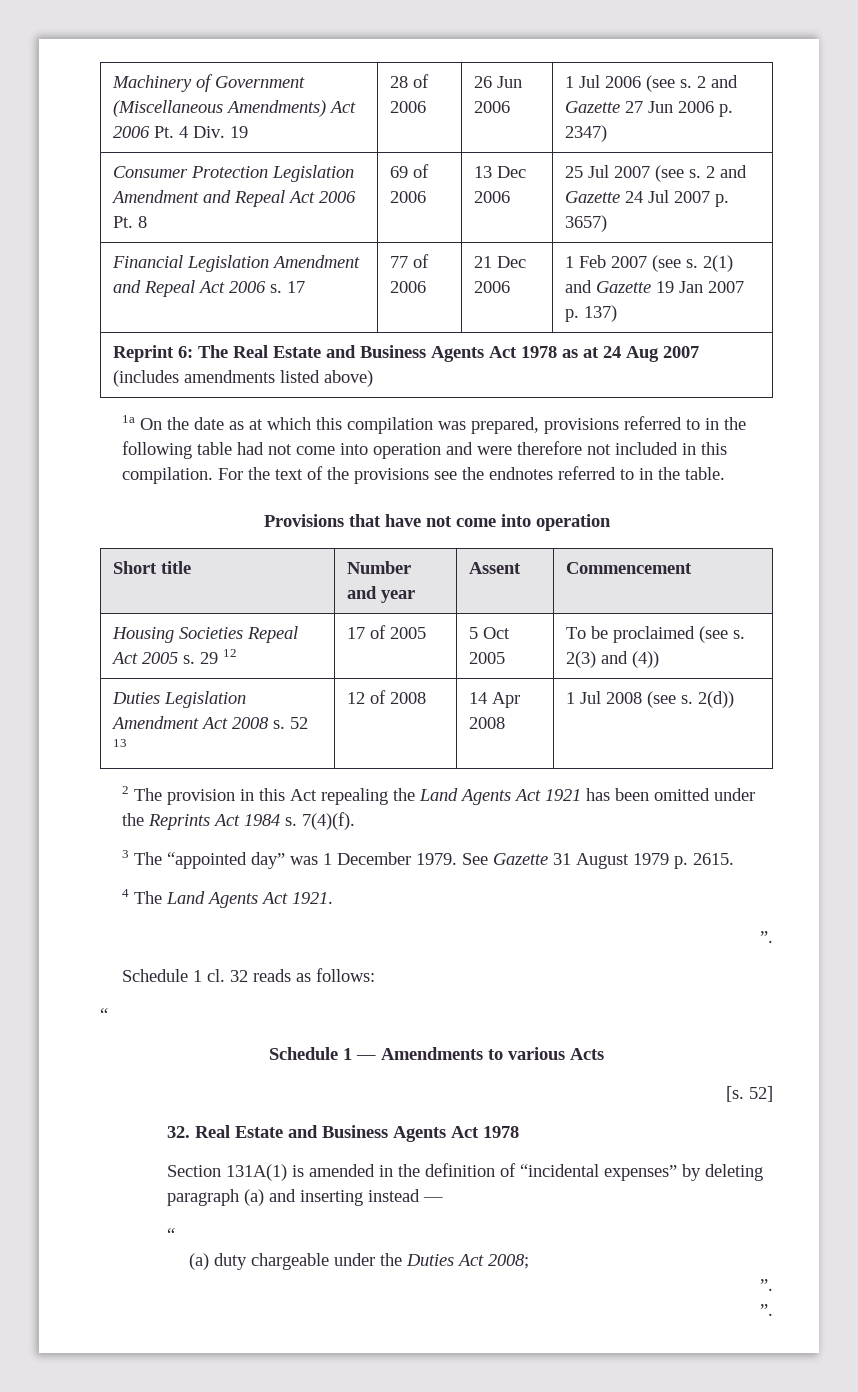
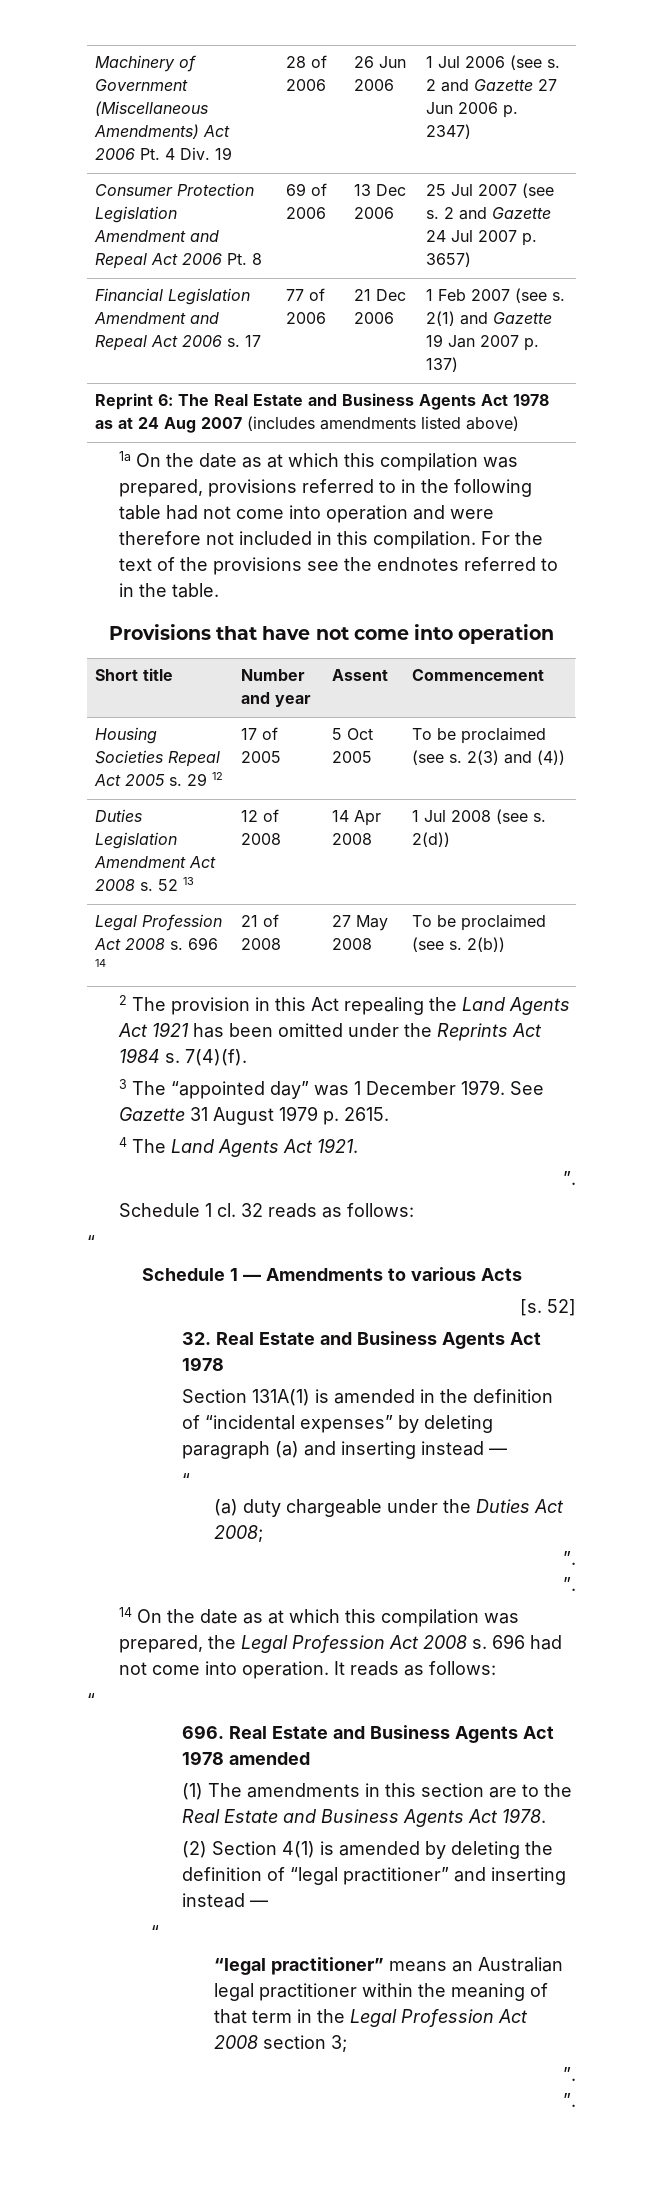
(735, 699) none -> [95,914,223,931] [94,937,219,950] [95,959,107,967] [241,914,280,927] [241,938,282,950] [332,915,389,931] [332,938,373,950] [412,914,547,931] [412,937,506,952] // Legal Profession Act 2008 s. 696 14 | 21 of 2008 | 27 May 2008 | To be proclaimed (see s. 2(b))
(773, 1310) none -> [118,1607,519,1627] [118,1634,562,1653] [118,1661,496,1679] [87,1693,95,1707] [182,1725,555,1743] [182,1751,311,1765] [182,1783,573,1800] [182,1808,547,1827] [182,1841,554,1859] [182,1867,567,1885] [182,1893,269,1908] [150,1925,159,1939] [214,1957,564,1975] [214,1983,549,2001] [214,2009,529,2027] [214,2035,348,2052] [563,2067,576,2081] [563,2093,576,2107] // 14 On the date as at which this compilation was prepared, the Legal Profession Act 2008 s. 696 had not come into operation. It reads as follows: // “ // 696. Real Estate and Business Agents Act 1978 amended // (1) The amendments in this section are to the Real Estate and Business Agents Act 1978. // (2) Section 4(1) is amended by deleting the definition of “legal practitioner” and inserting instead — // “ // “legal practitioner” means an Australian legal practitioner within the meaning of that term in the Legal Profession Act 2008 section 3; // ”. // ”.

